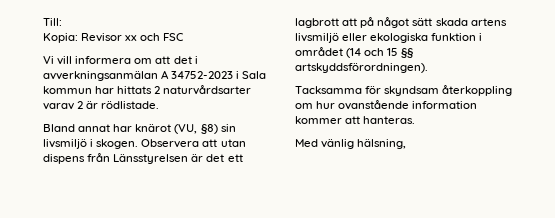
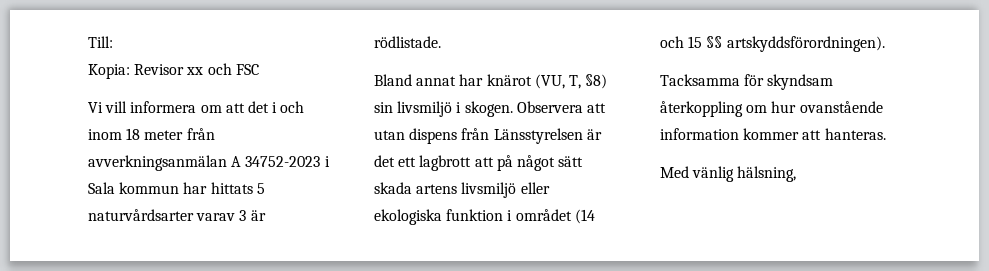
(198, 60) none -> [280,101,305,113] [88,128,215,140] och inom 18 meter från
[154,86,161,94] 2 -> [256,183,265,194] 5
[77,101,84,109] 2 -> [239,210,247,221] 3
(198, 129) none -> [568,75,581,89] T,

